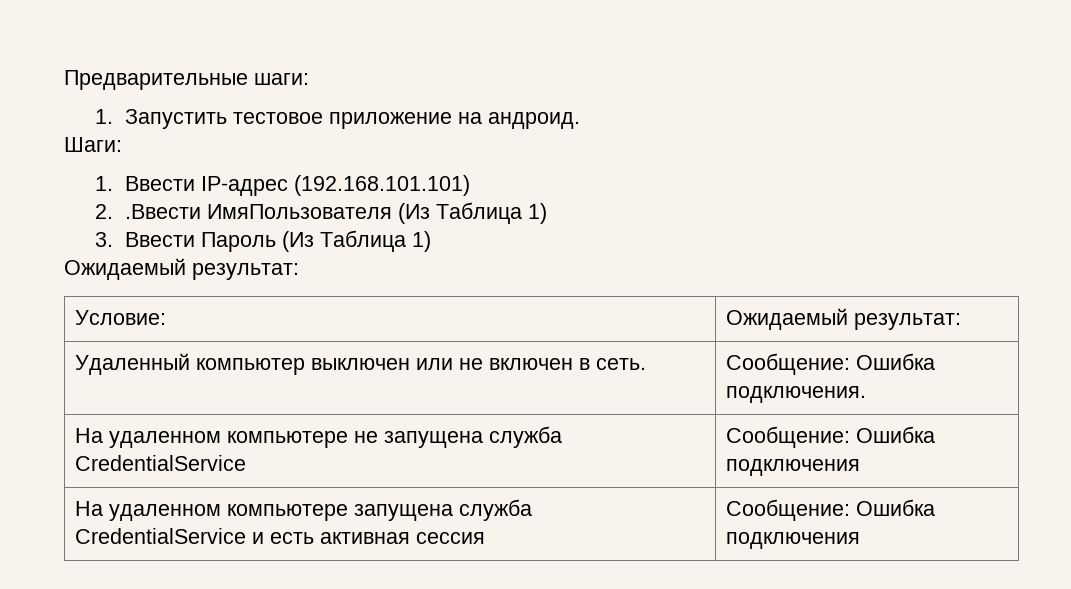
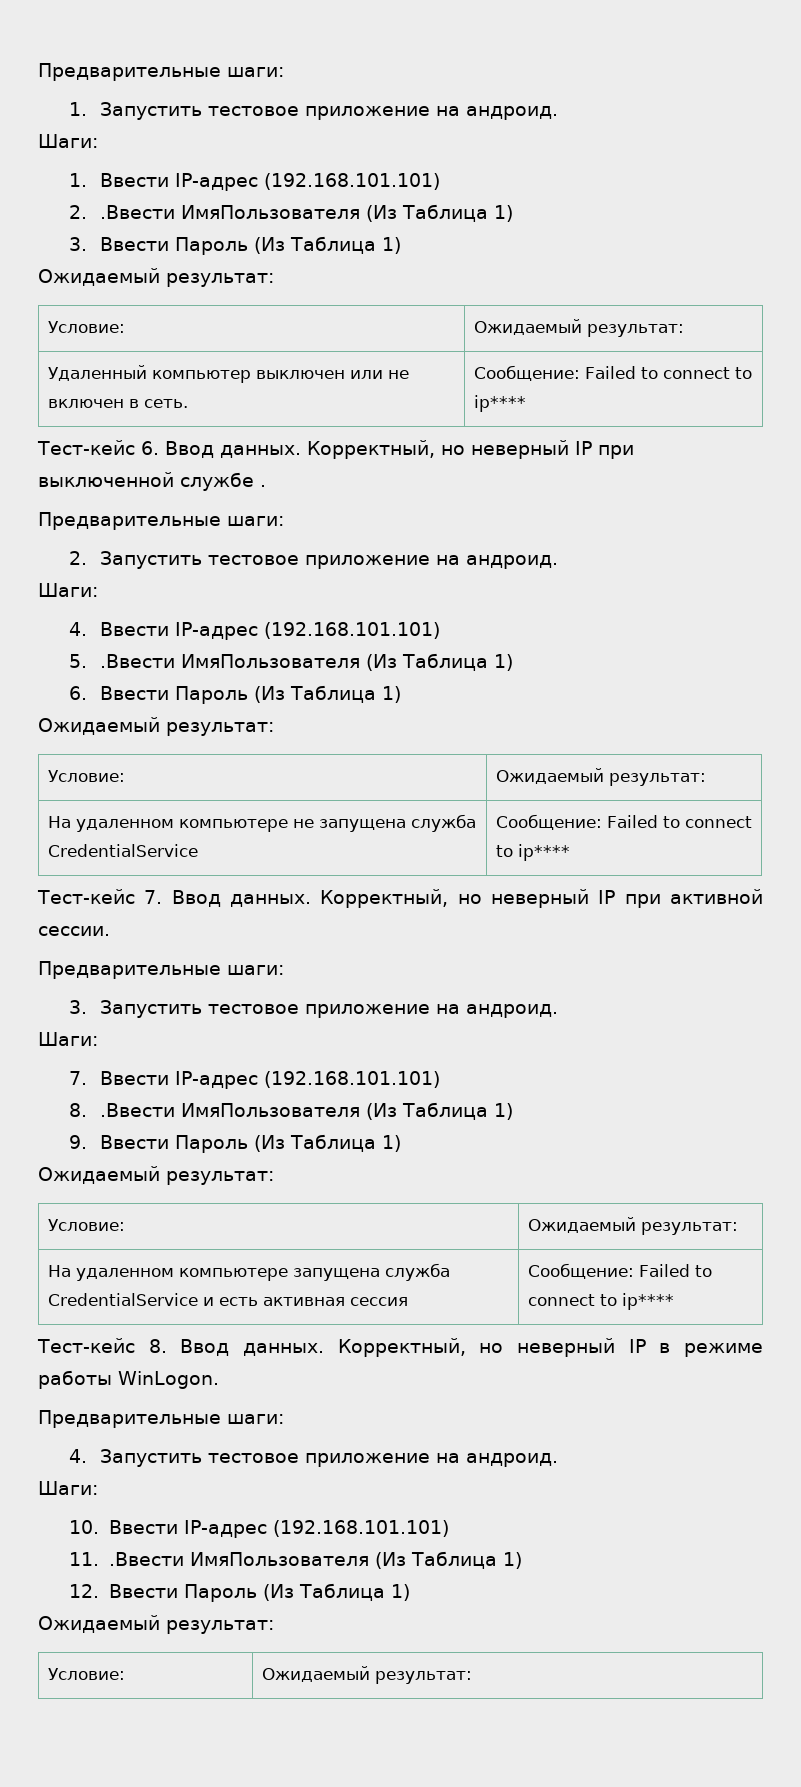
[855,353,935,370] [725,386,866,403] Ошибка подключения. -> [584,366,752,379] [473,395,526,412] [37,440,634,459] [38,472,266,491] [38,512,284,530] [69,551,559,569] [38,583,98,597] [69,622,441,640] [69,653,514,671] [69,685,402,704] [38,717,274,736] [47,770,125,782] [495,768,706,786] Failed to connect to ip**** // Тест-кейс 6. Ввод данных. Корректный, но неверный IP при выключенной службе . // Предварительные шаги: // 2. Запустить тестовое приложение на андроид. // Шаги: // 4. Ввести IP-адрес (192.168.101.101) // 5. .Ввести ИмяПользователя (Из Таблица 1) // 6. Ввести Пароль (Из Таблица 1) // Ожидаемый результат: // Условие: | Ожидаемый результат:
[855,426,935,443] [725,459,860,476] Ошибка подключения -> [606,815,752,828] [495,844,570,861] [37,889,764,908] [38,926,110,936] [38,961,284,979] [69,1000,559,1018] [38,1032,98,1046] [69,1071,441,1089] [69,1102,514,1120] [69,1134,402,1153] [38,1166,274,1185] [47,1219,125,1231] [527,1217,738,1235] Failed to connect to ip**** // Тест-кейс 7. Ввод данных. Корректный, но неверный IP при активной сессии. // Предварительные шаги: // 3. Запустить тестовое приложение на андроид. // Шаги: // 7. Ввести IP-адрес (192.168.101.101) // 8. .Ввести ИмяПользователя (Из Таблица 1) // 9. Ввести Пароль (Из Таблица 1) // Ожидаемый результат: // Условие: | Ожидаемый результат:
[855,499,935,516] [725,532,860,549] Ошибка подключения -> [638,1264,712,1277] [527,1293,674,1310] [37,1338,763,1357] [38,1370,219,1389] [38,1410,284,1428] [69,1449,559,1467] [38,1481,98,1495] [69,1520,449,1538] [69,1551,522,1569] [69,1583,410,1602] [38,1615,274,1634] [47,1668,125,1680] [261,1666,472,1684] Failed to connect to ip**** // Тест-кейс 8. Ввод данных. Корректный, но неверный IP в режиме работы WinLogon. // Предварительные шаги: // 4. Запустить тестовое приложение на андроид. // Шаги: // 10. Ввести IP-адрес (192.168.101.101) // 11. .Ввести ИмяПользователя (Из Таблица 1) // 12. Ввести Пароль (Из Таблица 1) // Ожидаемый результат: // Условие: | Ожидаемый результат:

